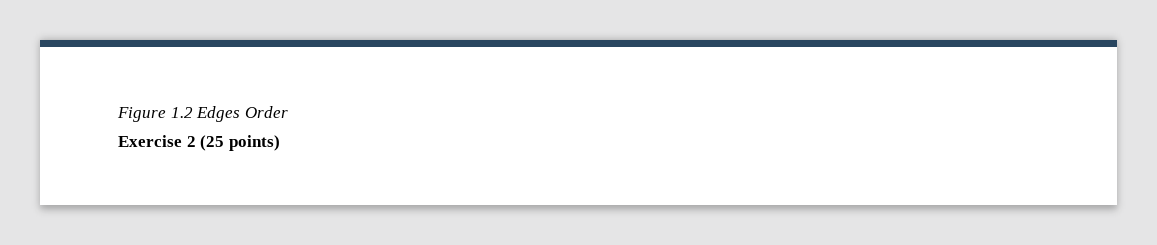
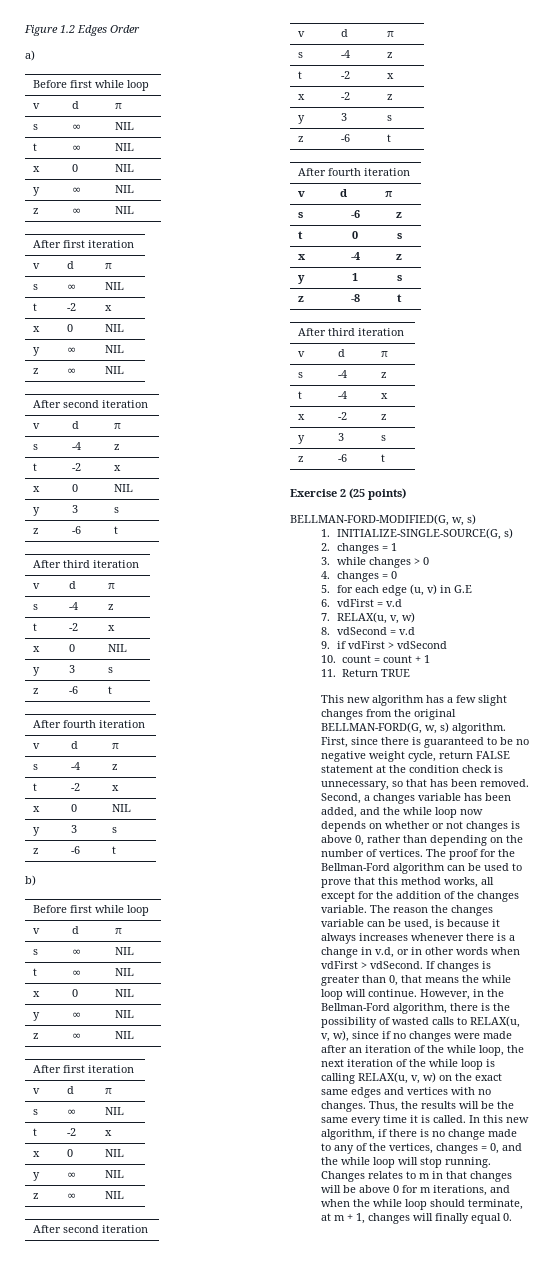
[118,135,280,151] Exercise 2 (25 points) -> [25,50,35,61] [32,80,149,91] [32,103,40,109] [71,101,79,109] [114,103,122,109] [32,124,38,130] [71,124,81,130] [114,122,134,130] [32,143,37,151] [71,145,81,151] [114,143,134,151] [32,166,40,172] [71,164,78,172] [114,164,134,172] [32,187,40,196] [71,187,81,193] [114,185,134,193] [32,208,39,214] [71,208,81,214] [114,206,134,214] [32,240,134,248] [32,263,40,269] [66,261,74,269] [104,263,112,269] [32,284,38,290] [66,284,76,290] [104,282,124,290] [32,303,37,311] [66,303,76,311] [104,305,112,311] [32,326,40,332] [66,324,73,332] [104,324,124,332] [32,347,40,356] [66,347,76,353] [104,345,124,353] [32,368,39,374] [66,368,76,374] [104,366,124,374] [32,400,148,408] [32,423,40,429] [71,421,79,429] [113,423,121,429] [32,444,38,450] [71,442,81,450] [113,444,120,450] [32,463,37,471] [71,463,81,471] [113,465,121,471] [32,486,40,492] [71,484,78,492] [113,484,133,492] [32,507,40,516] [71,505,78,513] [113,507,119,513] [32,528,39,534] [71,526,81,534] [113,526,118,534] [32,560,139,568] [32,583,40,589] [68,581,76,589] [107,583,115,589] [32,604,38,610] [68,602,78,610] [107,604,114,610] [32,623,37,631] [68,623,78,631] [107,625,115,631] [32,646,40,652] [68,644,75,652] [107,644,127,652] [32,667,40,676] [68,665,75,673] [107,667,113,673] [32,688,39,694] [68,686,78,694] [107,686,112,694] [32,720,145,728] [32,743,40,749] [70,741,78,749] [111,743,119,749] [32,764,38,770] [70,762,80,770] [111,764,118,770] [32,783,37,791] [70,783,80,791] [111,785,119,791] [32,806,40,812] [70,804,77,812] [111,804,131,812] [32,827,40,836] [70,825,77,833] [111,827,117,833] [32,848,39,854] [70,846,80,854] [111,846,116,854] [25,875,36,886] [32,905,149,916] [32,928,40,934] [71,926,79,934] [114,928,122,934] [32,949,38,955] [71,949,81,955] [114,947,134,955] [32,968,37,976] [71,970,81,976] [114,968,134,976] [32,991,40,997] [71,989,78,997] [114,989,134,997] [32,1012,40,1021] [71,1012,81,1018] [114,1010,134,1018] [32,1033,39,1039] [71,1033,81,1039] [114,1031,134,1039] [32,1065,134,1073] [32,1088,40,1094] [66,1086,74,1094] [104,1088,112,1094] [32,1109,38,1115] [66,1109,76,1115] [104,1107,124,1115] [32,1128,37,1136] [66,1128,76,1136] [104,1130,112,1136] [32,1151,40,1157] [66,1149,73,1157] [104,1149,124,1157] [32,1172,40,1181] [66,1172,76,1178] [104,1170,124,1178] [32,1193,39,1199] [66,1193,76,1199] [104,1191,124,1199] [32,1225,148,1233] [297,31,305,37] [340,29,348,37] [386,31,394,37] [297,52,303,58] [340,50,350,58] [386,52,393,58] [297,71,302,79] [340,71,350,79] [386,73,394,79] [297,94,305,100] [340,92,350,100] [386,94,393,100] [297,115,305,124] [340,113,347,121] [386,115,392,121] [297,136,304,142] [340,134,350,142] [386,134,391,142] [297,168,410,176] [297,191,305,197] [339,189,347,197] [384,191,393,197] [297,212,303,218] [350,210,360,218] [396,212,402,218] [297,231,303,239] [352,231,358,239] [396,233,402,239] [297,254,306,260] [350,252,360,260] [396,254,402,260] [297,275,305,284] [352,273,358,281] [396,275,402,281] [297,296,304,302] [350,294,360,302] [397,294,402,302] [297,328,404,336] [297,351,305,357] [337,349,345,357] [380,351,388,357] [297,372,303,378] [337,370,347,378] [380,372,387,378] [297,391,302,399] [337,391,347,399] [380,393,388,399] [297,414,305,420] [337,412,347,420] [380,414,387,420] [297,435,305,444] [337,433,344,441] [380,435,386,441] [297,456,304,462] [337,454,347,462] [380,454,385,462] [290,488,406,500] [290,514,476,526] [321,528,513,540] [321,543,397,554] [321,557,429,568] [321,571,397,582] [321,584,472,596] [321,599,402,607] [321,612,415,624] [321,627,415,635] [321,641,447,649] [321,655,430,663] [321,669,410,677] [321,695,508,706] [321,709,457,720] [321,722,507,734] [321,737,530,748] [321,751,511,762] [321,765,504,773] [321,779,530,790] [321,793,512,804] [321,807,484,818] [321,821,521,832] [321,835,524,846] [321,849,516,860] [321,863,523,874] [321,877,495,888] [321,891,520,902] [321,905,494,916] [321,919,501,930] [321,933,516,944] [321,947,521,958] [321,961,492,972] [321,975,512,986] [321,989,505,1000] [321,1003,511,1014] [321,1016,521,1028] [321,1030,513,1042] [321,1045,525,1056] [321,1059,496,1070] [321,1072,503,1084] [321,1087,492,1098] [321,1101,515,1112] [321,1115,530,1126] [321,1129,518,1140] [321,1143,523,1154] [321,1157,492,1168] [321,1171,513,1182] [321,1185,511,1196] [321,1199,524,1210] [321,1213,513,1224] a) // Before first while loop // v | d | π // s | ∞ | NIL // t | ∞ | NIL // x | 0 | NIL // y | ∞ | NIL // z | ∞ | NIL // After first iteration // v | d | π // s | ∞ | NIL // t | -2 | x // x | 0 | NIL // y | ∞ | NIL // z | ∞ | NIL // After second iteration // v | d | π // s | -4 | z // t | -2 | x // x | 0 | NIL // y | 3 | s // z | -6 | t // After third iteration // v | d | π // s | -4 | z // t | -2 | x // x | 0 | NIL // y | 3 | s // z | -6 | t // After fourth iteration // v | d | π // s | -4 | z // t | -2 | x // x | 0 | NIL // y | 3 | s // z | -6 | t // b) // Before first while loop // v | d | π // s | ∞ | NIL // t | ∞ | NIL // x | 0 | NIL // y | ∞ | NIL // z | ∞ | NIL // After first iteration // v | d | π // s | ∞ | NIL // t | -2 | x // x | 0 | NIL // y | ∞ | NIL // z | ∞ | NIL // After second iteration // v | d | π // s | -4 | z // t | -2 | x // x | -2 | z // y | 3 | s // z | -6 | t // After fourth iteration // v | d | π // s | -6 | z // t | 0 | s // x | -4 | z // y | 1 | s // z | -8 | t // After third iteration // v | d | π // s | -4 | z // t | -4 | x // x | -2 | z // y | 3 | s // z | -6 | t // Exercise 2 (25 points) // BELLMAN-FORD-MODIFIED(G, w, s) // 1. INITIALIZE-SINGLE-SOURCE(G, s) // 2. changes = 1 // 3. while changes > 0 // 4. changes = 0 // 5. for each edge (u, v) in G.E // 6. vdFirst = v.d // 7. RELAX(u, v, w) // 8. vdSecond = v.d // 9. if vdFirst > vdSecond // 10. count = count + 1 // 11. Return TRUE // This new algorithm has a few slight changes from the original BELLMAN-FORD(G, w, s) algorithm. First, since there is guaranteed to be no negative weight cycle, return FALSE statement at the condition check is unnecessary, so that has been removed. Second, a changes variable has been added, and the while loop now depends on whether or not changes is above 0, rather than depending on the number of vertices. The proof for the Bellman-Ford algorithm can be used to prove that this method works, all except for the addition of the changes variable. The reason the changes variable can be used, is because it always increases whenever there is a change in v.d, or in other words when vdFirst > vdSecond. If changes is greater than 0, that means the while loop will continue. However, in the Bellman-Ford algorithm, there is the possibility of wasted calls to RELAX(u, v, w), since if no changes were made after an iteration of the while loop, the next iteration of the while loop is calling RELAX(u, v, w) on the exact same edges and vertices with no changes. Thus, the results will be the same every time it is called. In this new algorithm, if there is no change made to any of the vertices, changes = 0, and the while loop will stop running. Changes relates to m in that changes will be above 0 for m iterations, and when the while loop should terminate, at m + 1, changes will finally equal 0.

